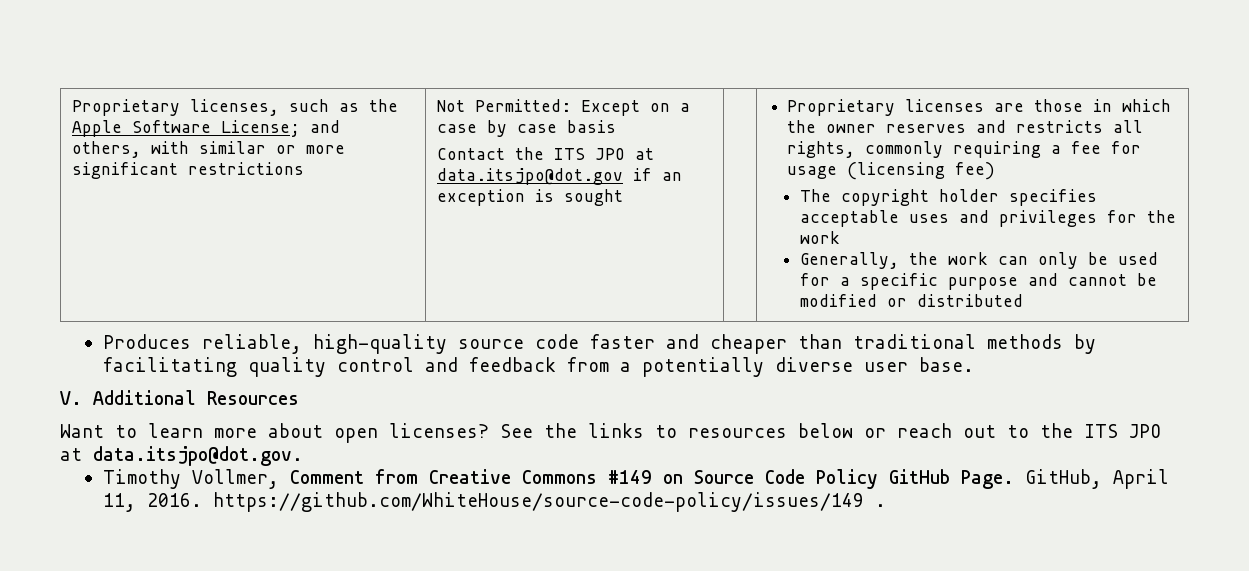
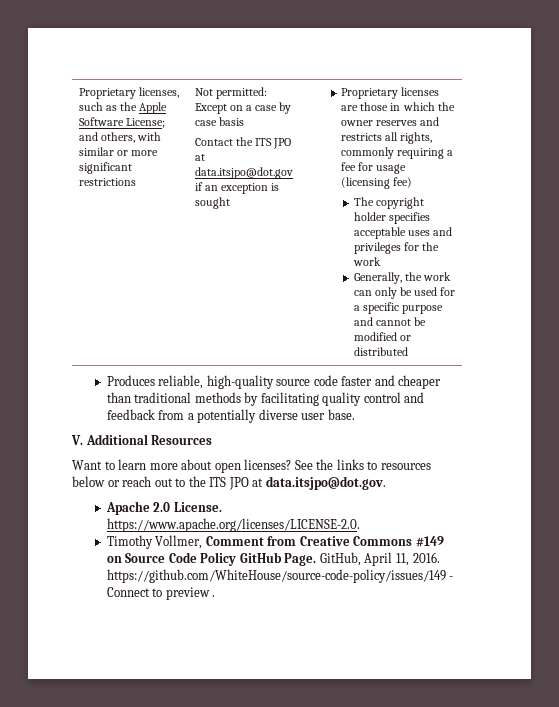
[475,99,572,112] Permitted: -> [215,87,267,99] permitted:
(303, 456) none -> [105,501,222,515] [106,518,360,532] // Apache 2.0 License. https://www.apache.org/licenses/LICENSE-2.0.
(864, 502) none -> [449,576,454,580] [106,587,210,600] - Connect to preview

